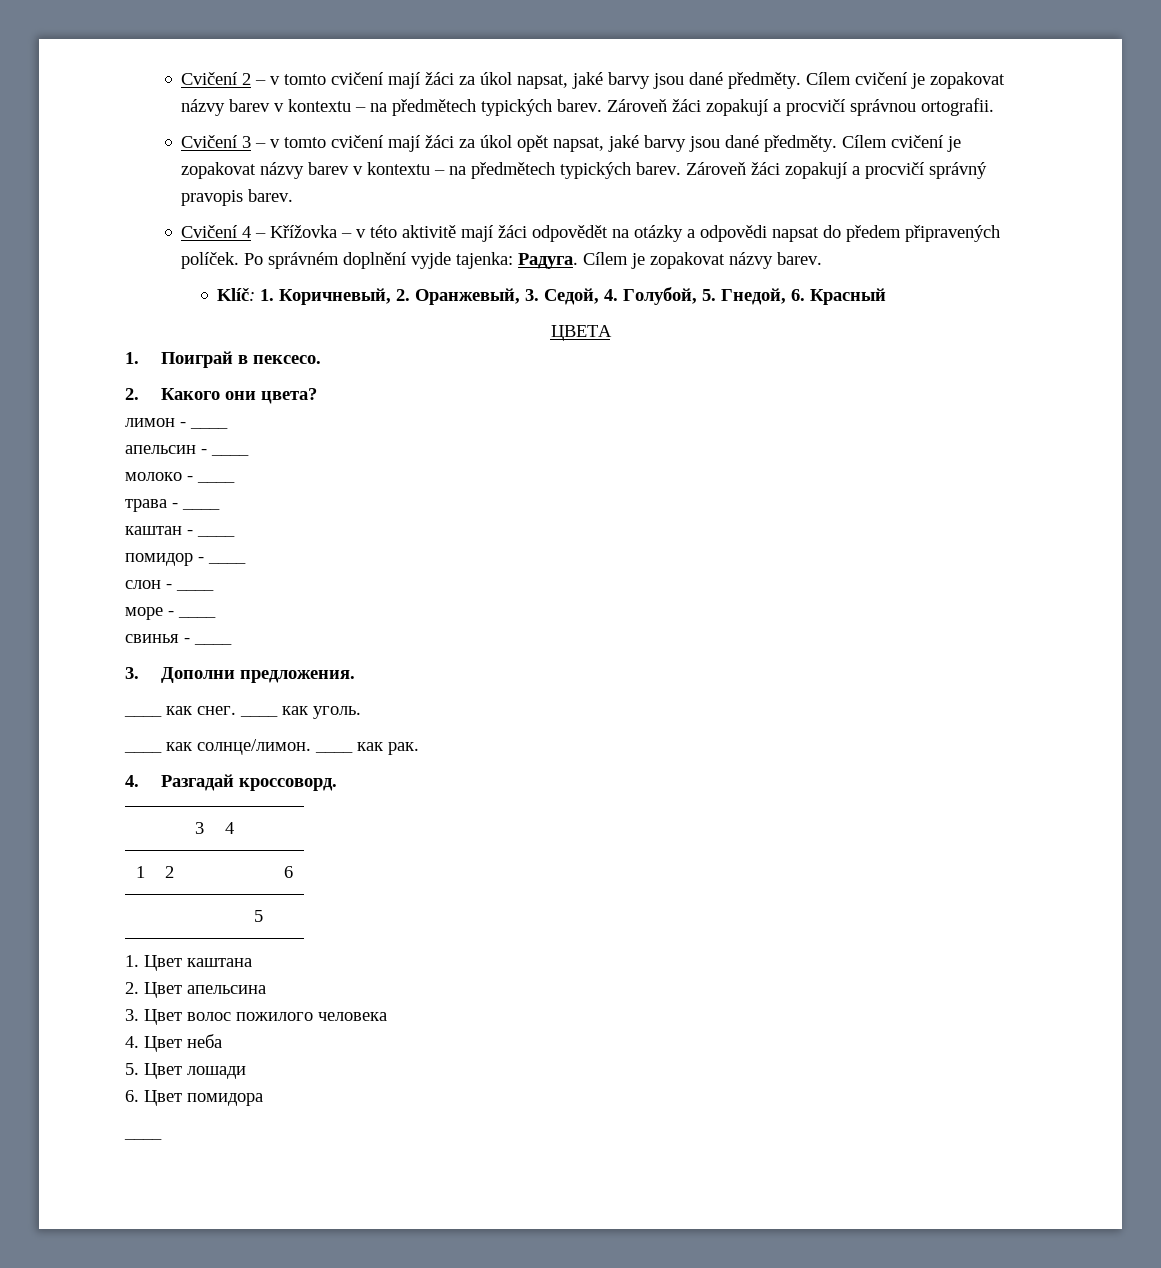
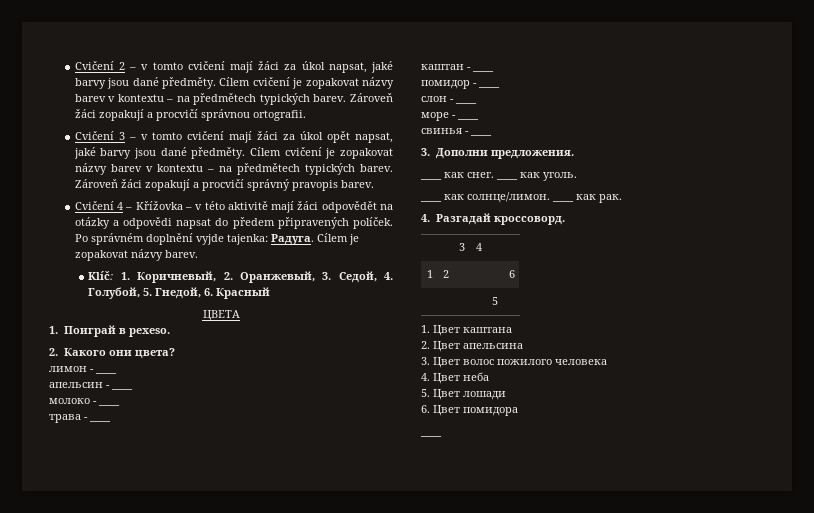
[252,355,321,364] пексесо. -> [128,328,170,337] pexeso.

